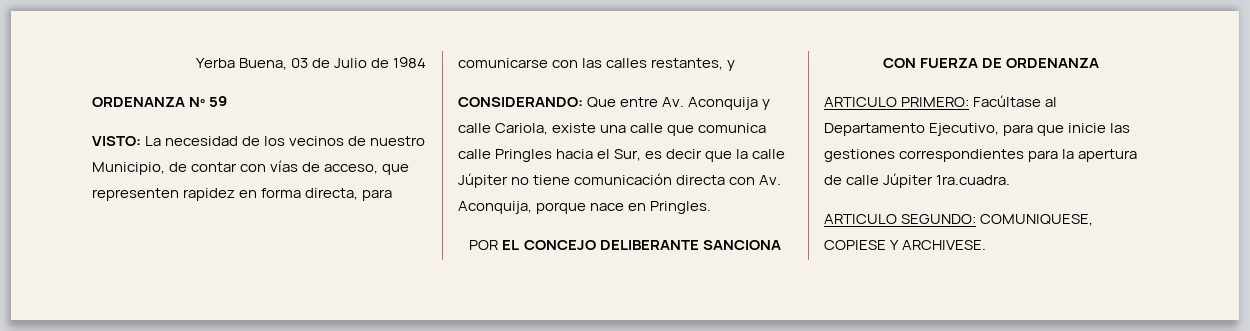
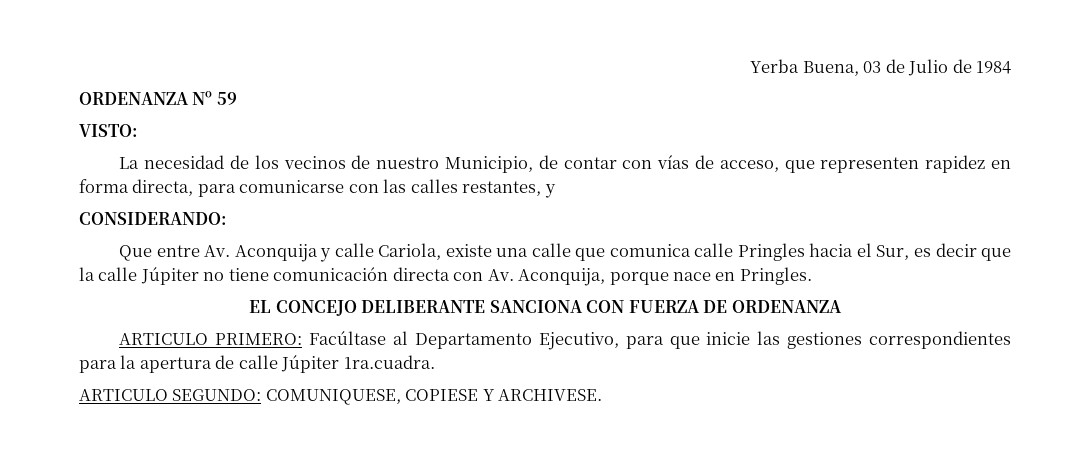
(141, 141) none -> (138, 130) //
(583, 102) none -> (227, 218) //
[469,240,499,250] POR -> (812, 276) none

